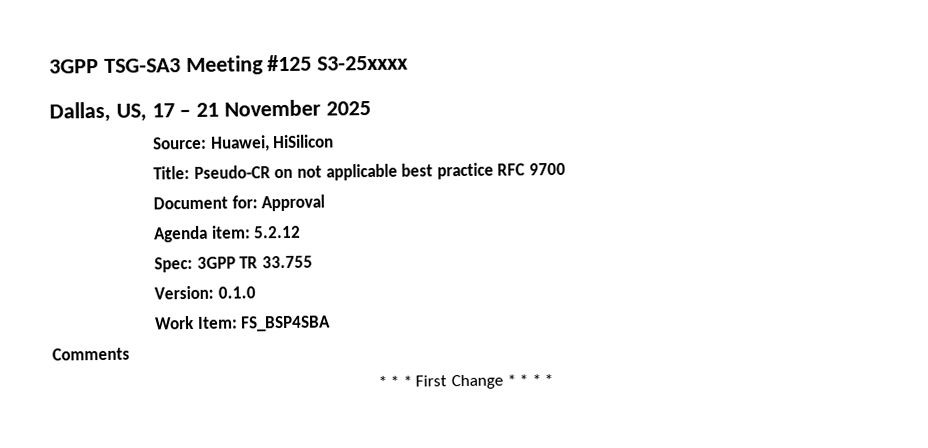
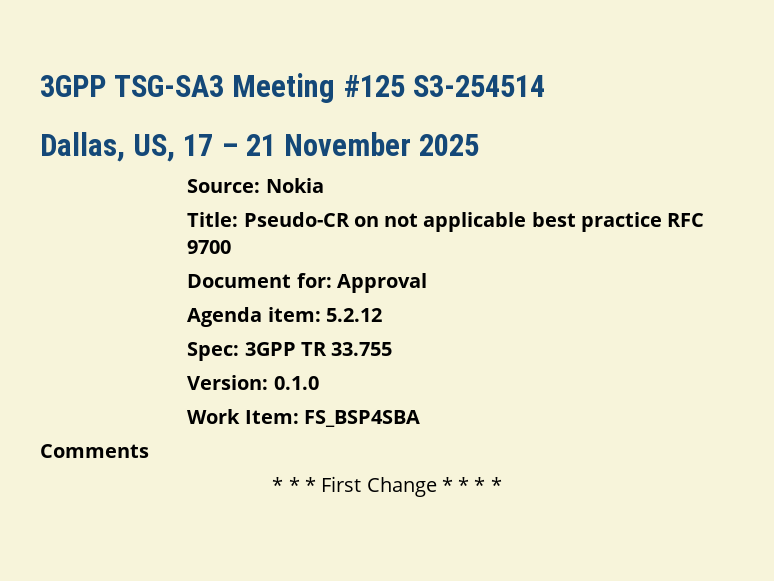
[317,55,409,71] S3-25xxxx -> [412,75,545,97] S3-254514
[210,134,335,152] Huawei, HiSilicon -> [265,178,324,193] Nokia

